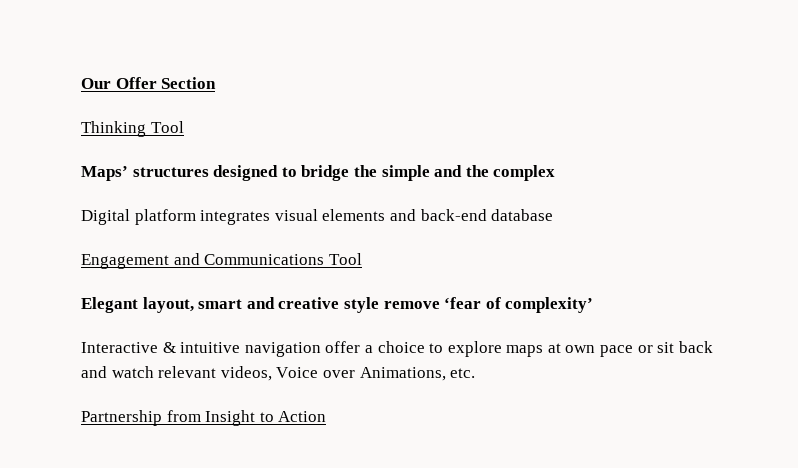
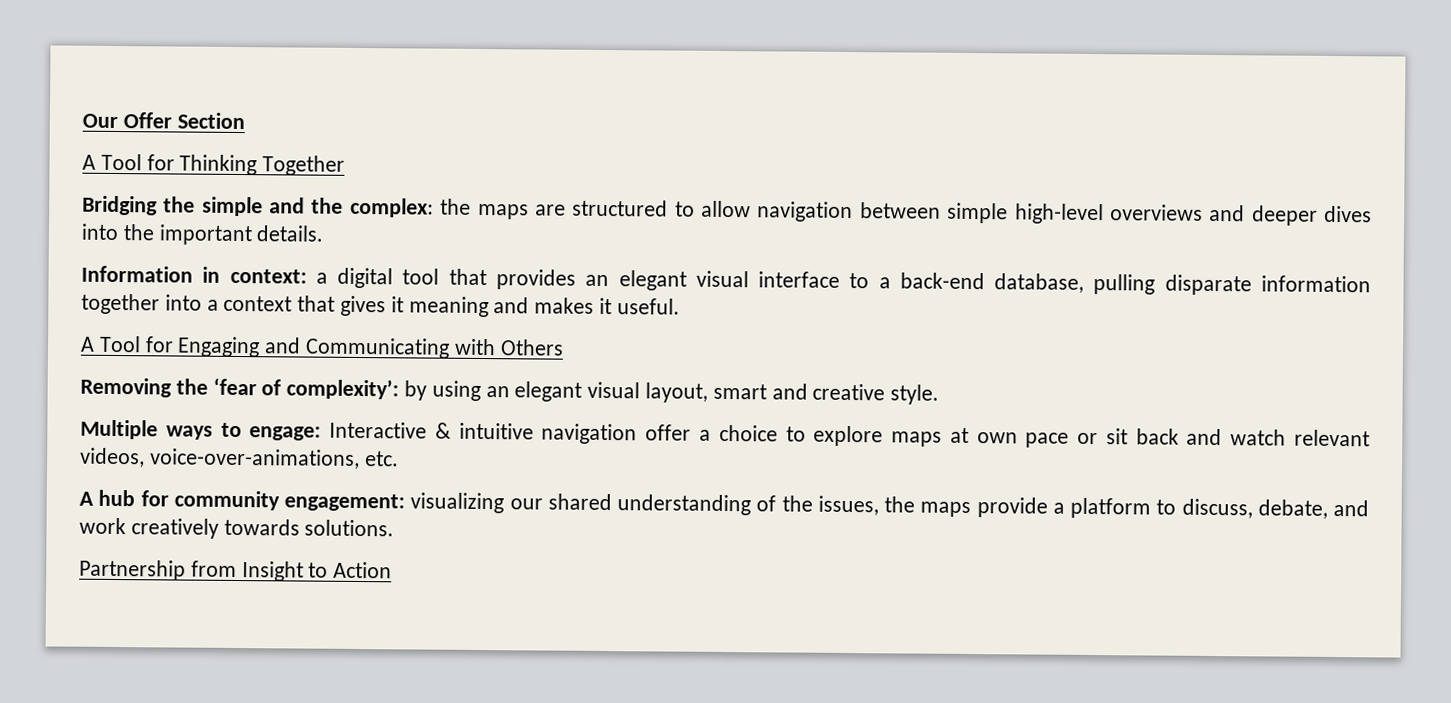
[81,121,184,137] [81,165,556,181] [81,209,554,225] [81,253,362,269] [81,297,594,313] Thinking Tool // Maps’ structures designed to bridge the simple and the complex // Digital platform integrates visual elements and back-end database // Engagement and Communications Tool // Elegant layout, smart and creative style remove ‘fear of complexity’ // -> [82,153,346,176] [82,195,1373,226] [81,223,325,246] [81,265,1372,296] [81,293,680,318] [80,335,564,359] [80,377,940,405] [80,419,322,441] A Tool for Thinking Together // Bridging the simple and the complex: the maps are structured to allow navigation between simple high-level overviews and deeper dives into the important details. // Information in context: a digital tool that provides an elegant visual interface to a back-end database, pulling disparate information together into a context that gives it meaning and makes it useful. // A Tool for Engaging and Communicating with Others // Removing the ‘fear of complexity’: by using an elegant visual layout, smart and creative style. // Multiple ways to engage:
[276,367,476,381] Voice over Animations, etc. -> [149,448,399,469] [79,489,1369,519] [79,517,395,539] voice-over-animations, etc. // A hub for community engagement: visualizing our shared understanding of the issues, the maps provide a platform to discuss, debate, and work creatively towards solutions.

